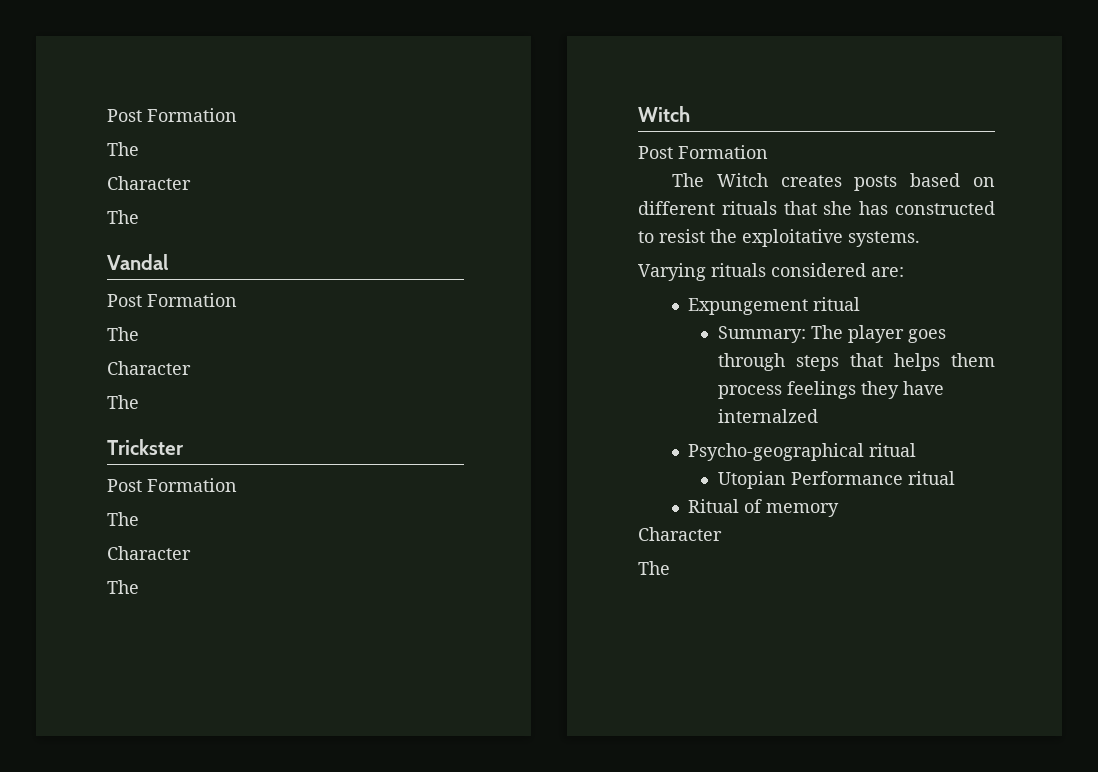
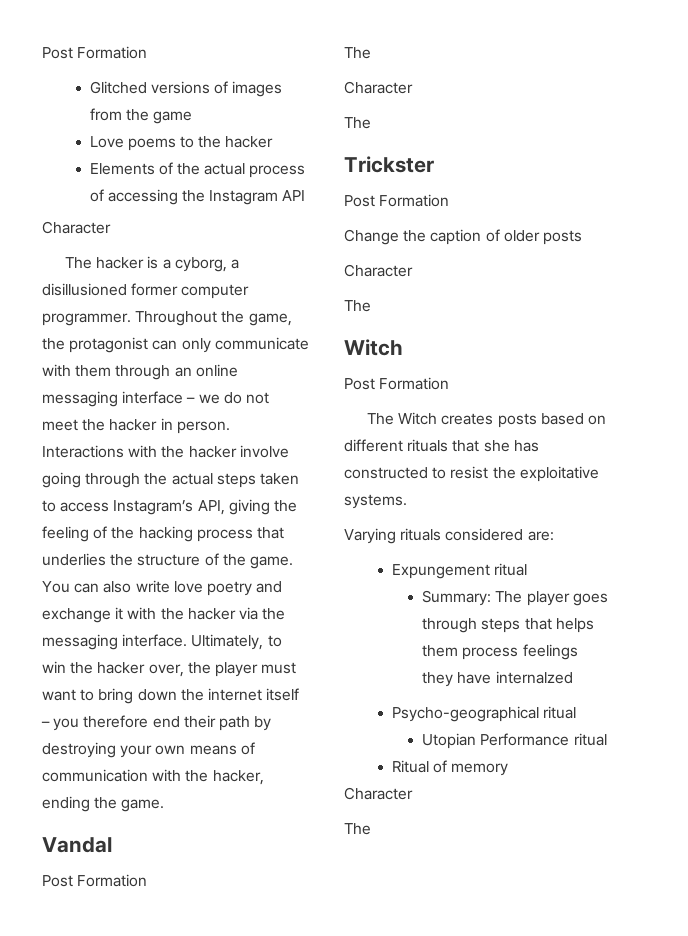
[107,108,237,122] [107,142,139,156] [107,176,191,190] [107,210,139,224] Post Formation // The // Character // The -> [42,46,148,59] [89,81,283,97] [89,108,193,124] [89,136,274,151] [89,162,306,178] [89,189,306,205] [42,221,111,234] [65,256,239,272] [42,283,250,299] [42,311,292,326] [42,337,309,353] [42,364,238,380] [42,391,269,407] [42,418,230,434] [42,445,289,458] [42,472,299,488] [42,499,297,515] [42,526,284,542] [42,553,293,569] [42,580,283,596] [42,607,286,623] [42,634,282,650] [42,661,297,677] [42,688,300,704] [41,715,272,731] [42,742,255,758] [42,769,264,785] [42,796,165,812] Post Formation // Glitched versions of images from the game // Love poems to the hacker // Elements of the actual process of accessing the Instagram API // Character // The hacker is a cyborg, a disillusioned former computer programmer. Throughout the game, the protagonist can only communicate with them through an online messaging interface – we do not meet the hacker in person. Interactions with the hacker involve going through the actual steps taken to access Instagram’s API, giving the feeling of the hacking process that underlies the structure of the game. You can also write love poetry and exchange it with the hacker via the messaging interface. Ultimately, to win the hacker over, the player must want to bring down the internet itself – you therefore end their path by destroying your own means of communication with the hacker, ending the game.
[107,512,139,526] The -> [344,229,582,245] Change the caption of older posts

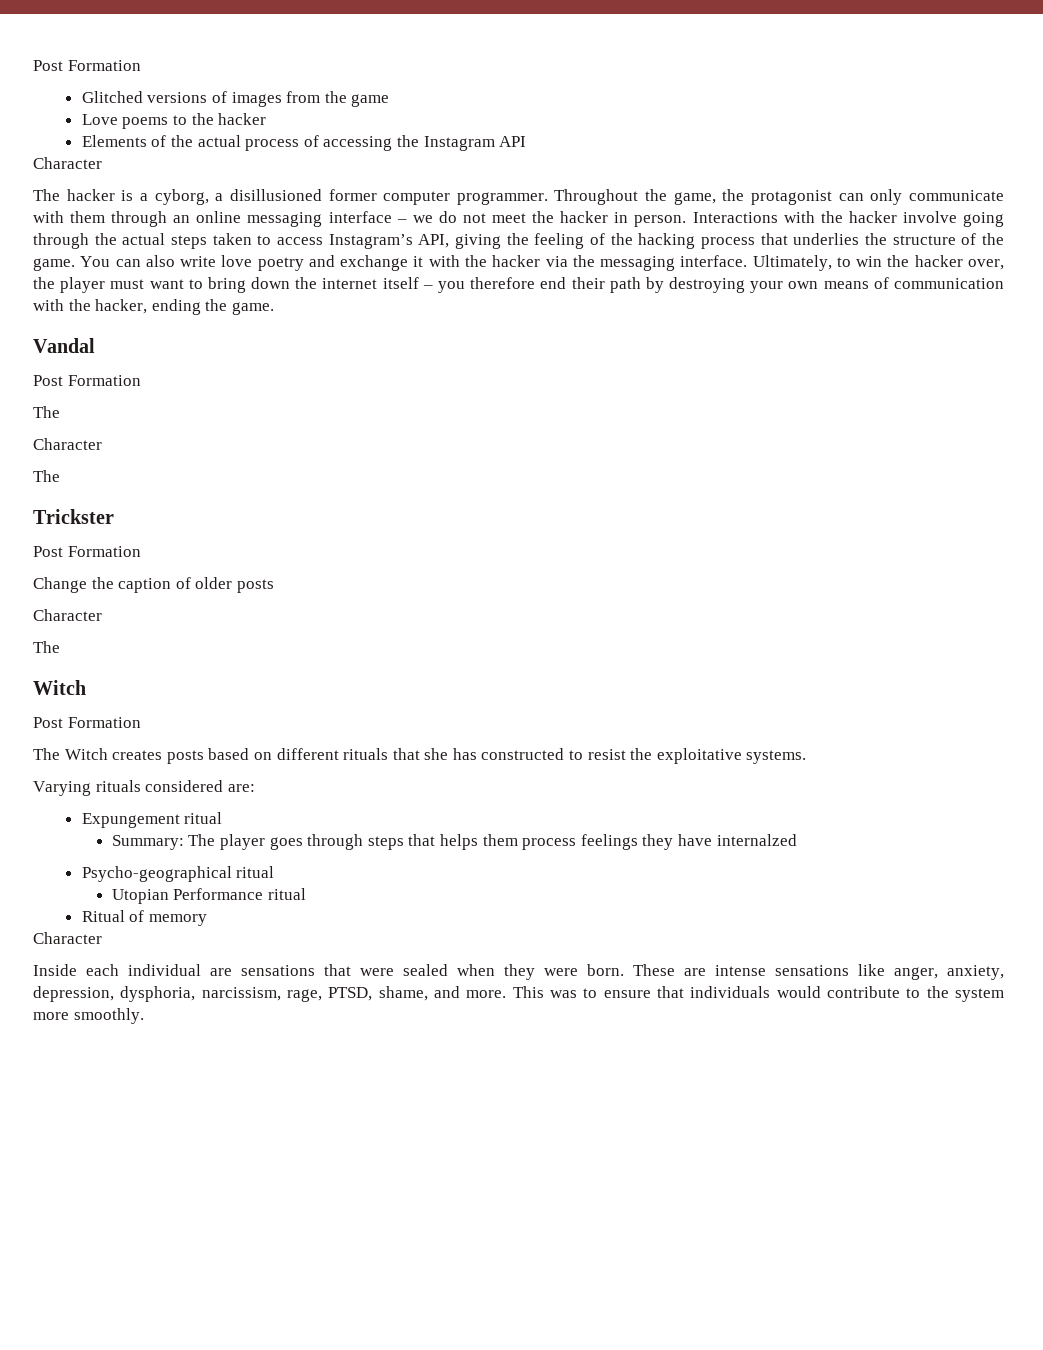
[344,823,371,835] The -> [33,964,1004,980] [33,986,1005,1002] [33,1008,144,1024] Inside each individual are sensations that were sealed when they were born. These are intense sensations like anger, anxiety, depression, dysphoria, narcissism, rage, PTSD, shame, and more. This was to ensure that individuals would contribute to the system more smoothly.

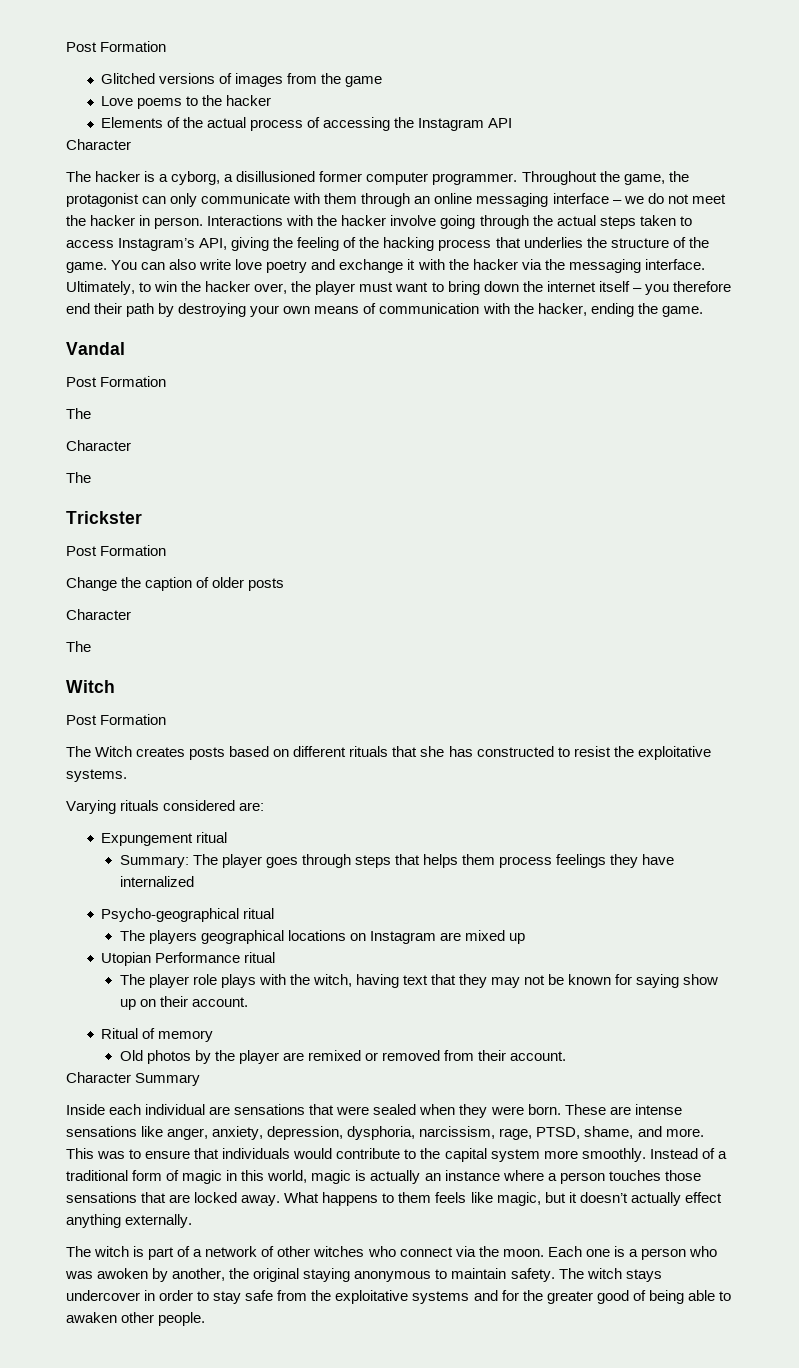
[716,834,797,846] internalzed -> [119,876,194,887] internalized
[111,888,307,904] [81,910,207,926] [33,932,102,944] Utopian Performance ritual // Ritual of memory // Character -> [119,930,525,944] [101,952,276,966] [119,974,719,988] [119,996,248,1010] [101,1028,214,1042] [119,1050,567,1064] [66,1072,201,1086] The players geographical locations on Instagram are mixed up // Utopian Performance ritual // The player role plays with the witch, having text that they may not be known for saying show up on their account. // Ritual of memory // Old photos by the player are remixed or removed from their account. // Character Summary
(949, 992) none -> [444,1148,487,1162] capital
(144, 1016) none -> [649,1148,727,1159] [66,1170,701,1184] [66,1192,722,1206] [66,1214,193,1228] [66,1246,717,1260] [65,1268,662,1282] [66,1290,731,1304] [66,1312,206,1326] Instead of a traditional form of magic in this world, magic is actually an instance where a person touches those sensations that are locked away. What happens to them feels like magic, but it doesn’t actually effect anything externally. // The witch is part of a network of other witches who connect via the moon. Each one is a person who was awoken by another, the original staying anonymous to maintain safety. The witch stays undercover in order to stay safe from the exploitative systems and for the greater good of being able to awaken other people.

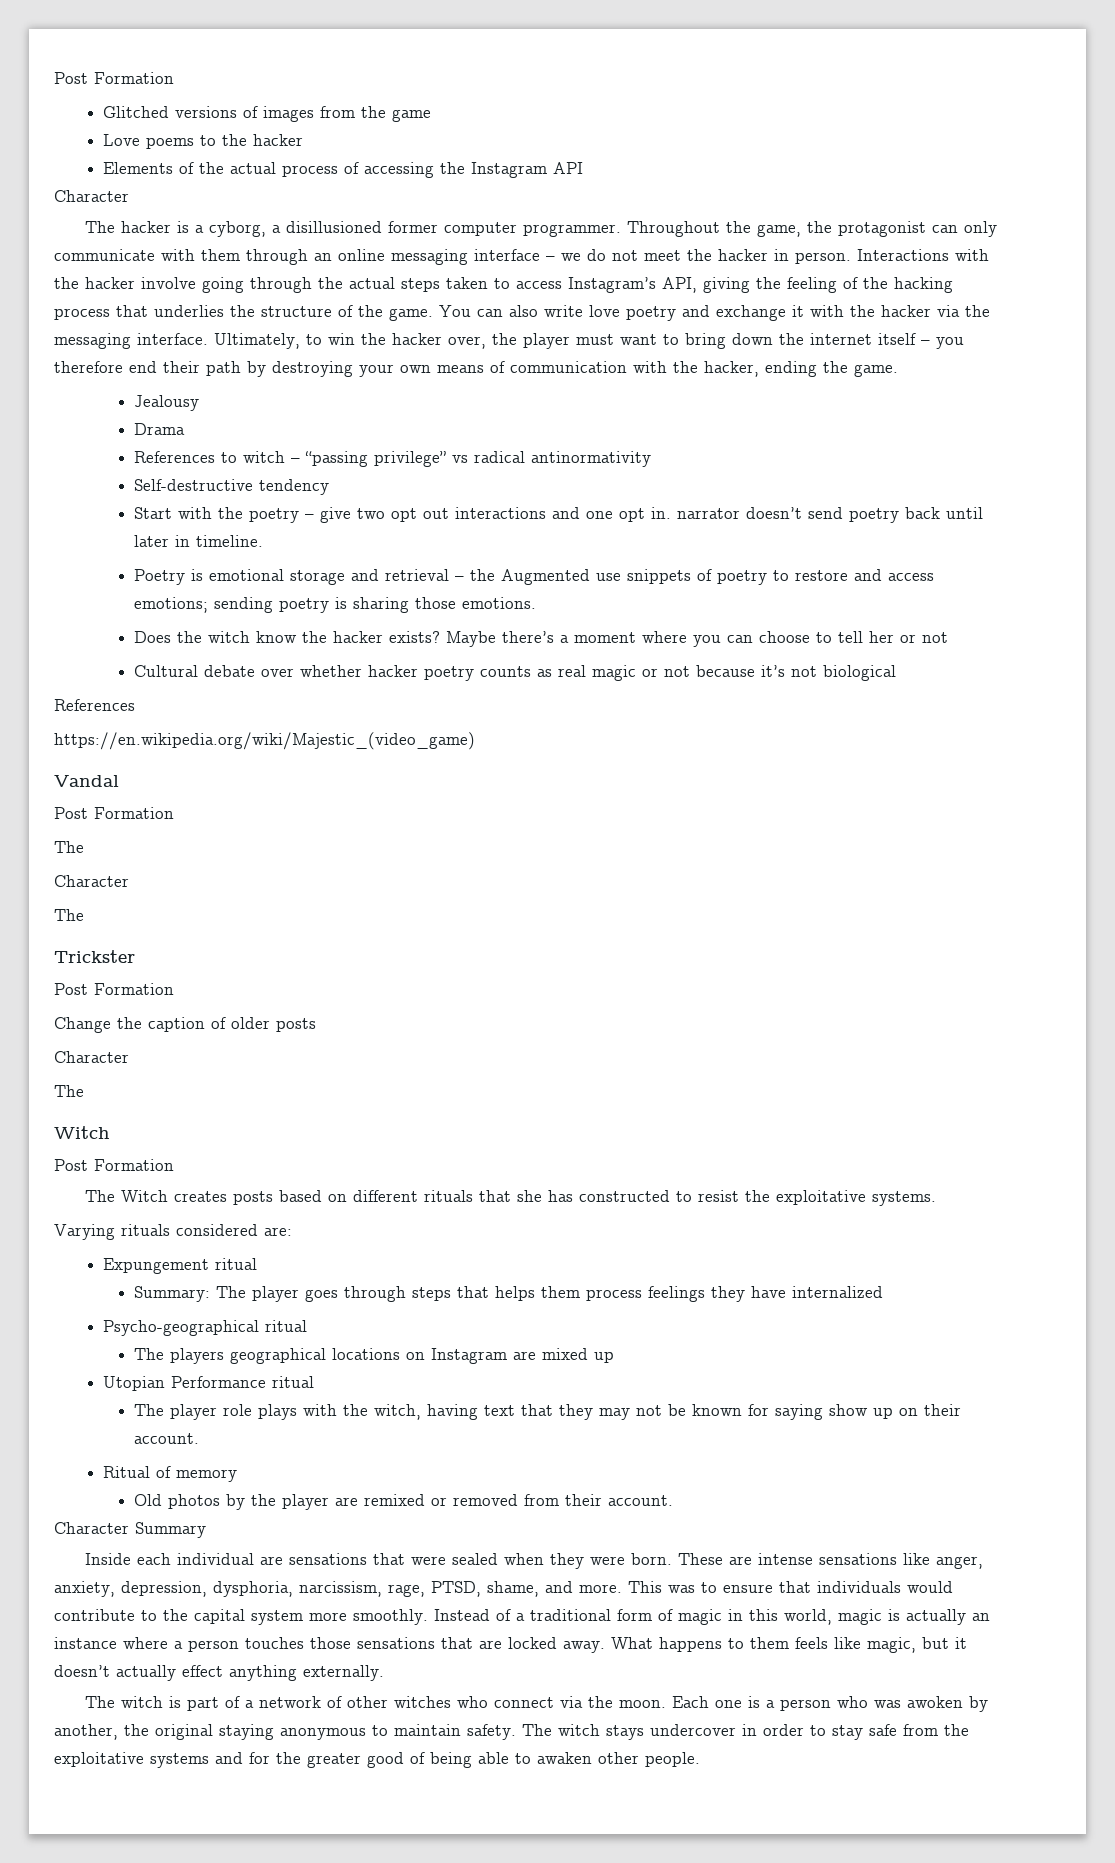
(703, 311) none -> [134,395,200,411] [134,423,186,435] [134,451,652,467] [134,479,330,495] [134,507,984,523] [134,535,264,547] [134,569,935,585] [134,597,537,613] [134,631,949,647] [134,665,897,681] [54,699,135,711] [54,732,475,750] // Jealousy // Drama // References to witch – “passing privilege” vs radical antinormativity // Self-destructive tendency // Start with the poetry – give two opt out interactions and one opt in. narrator doesn’t send poetry back until later in timeline. // Poetry is emotional storage and retrieval – the Augmented use snippets of poetry to restore and access emotions; sending poetry is sharing those emotions. // Does the witch know the hacker exists? Maybe there’s a moment where you can choose to tell her or not // Cultural debate over whether hacker poetry counts as real magic or not because it’s not biological // References // https://en.wikipedia.org/wiki/Majestic_(video_game)

